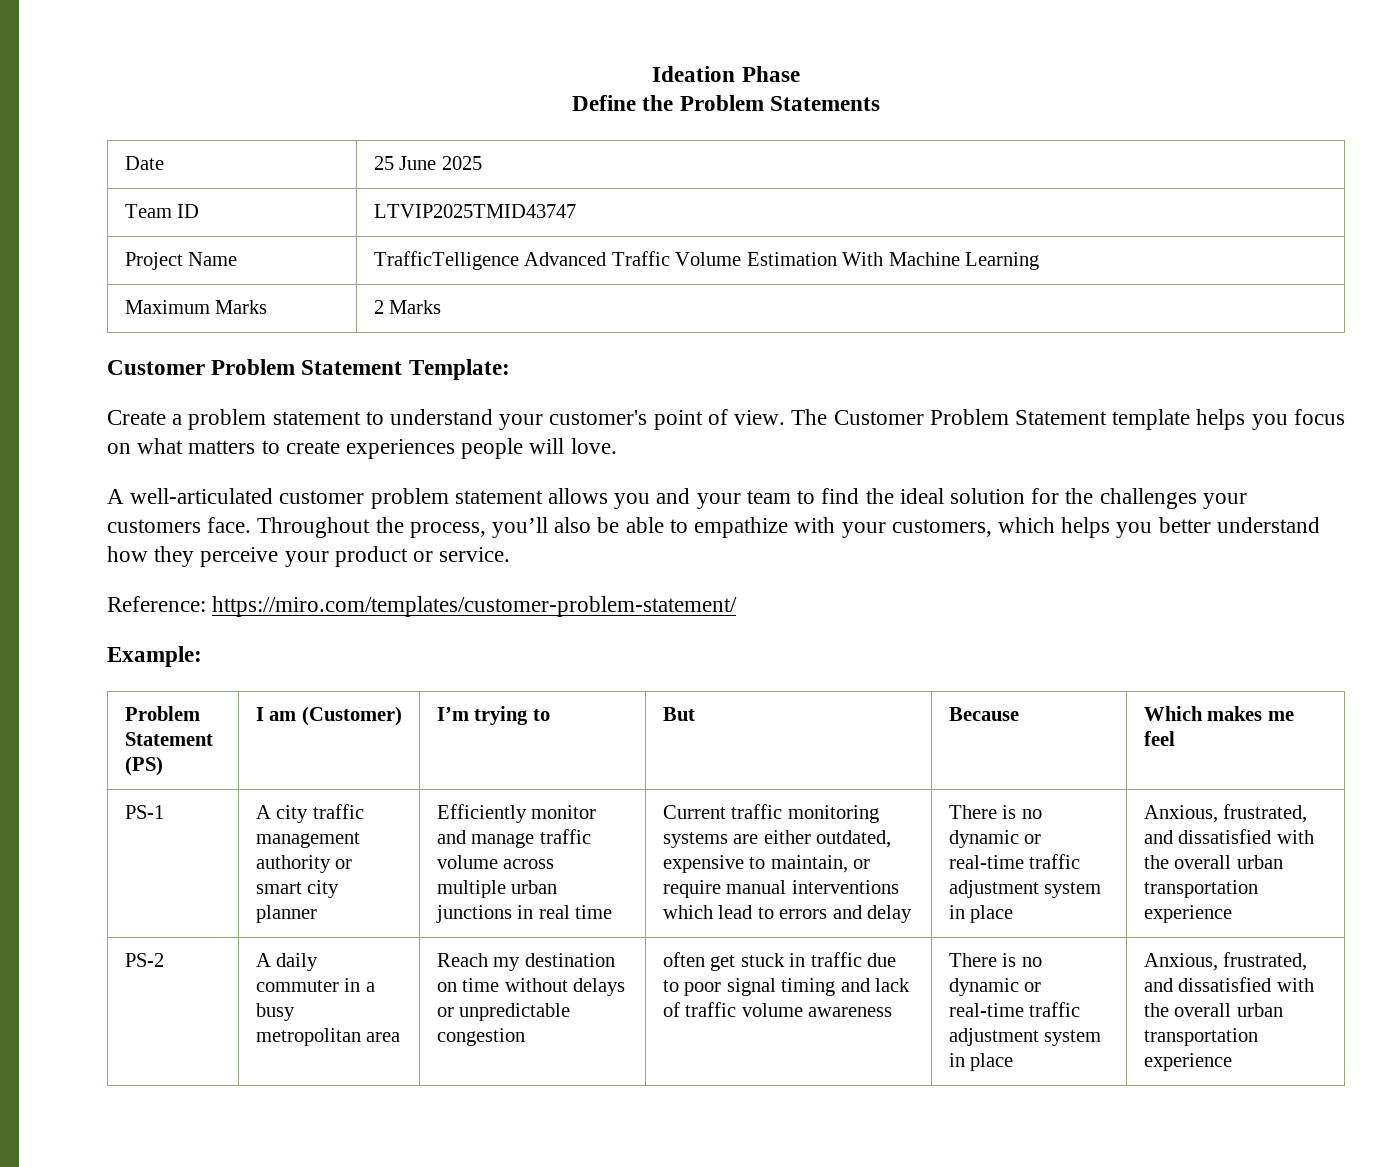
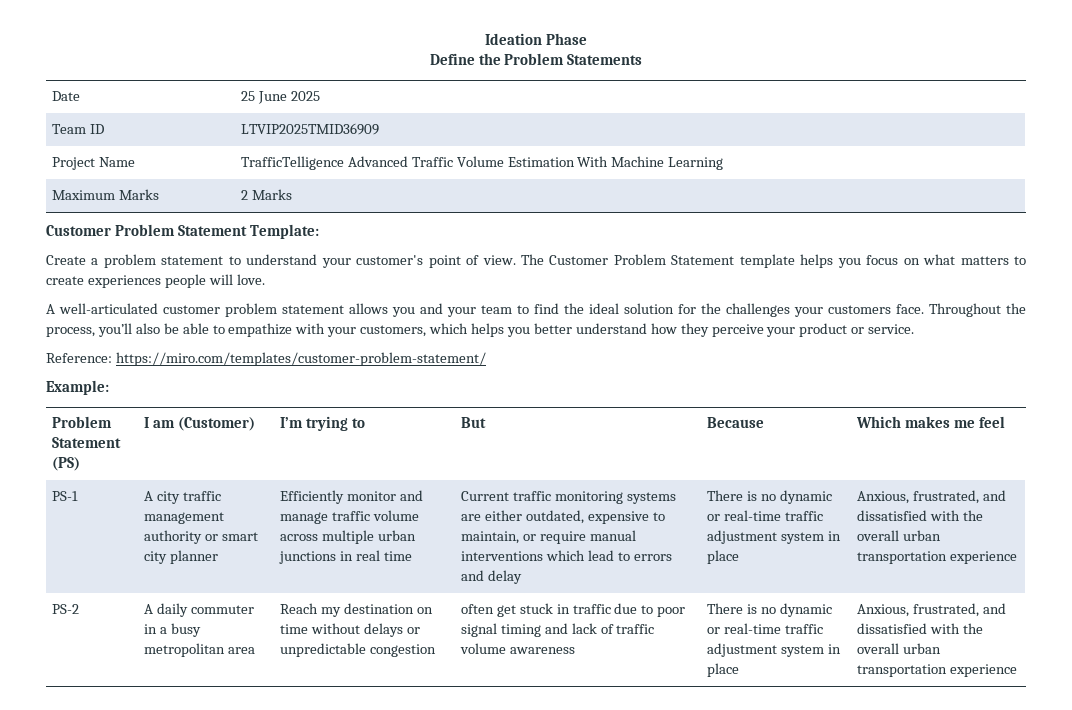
[373,204,576,218] LTVIP2025TMID43747 -> [240,123,379,135] LTVIP2025TMID36909

